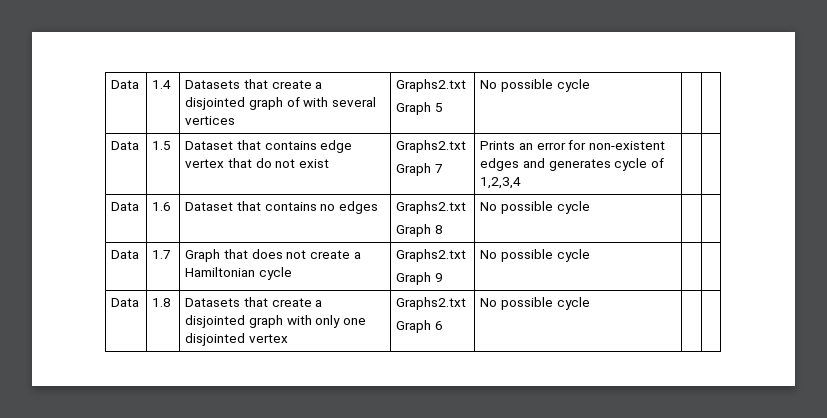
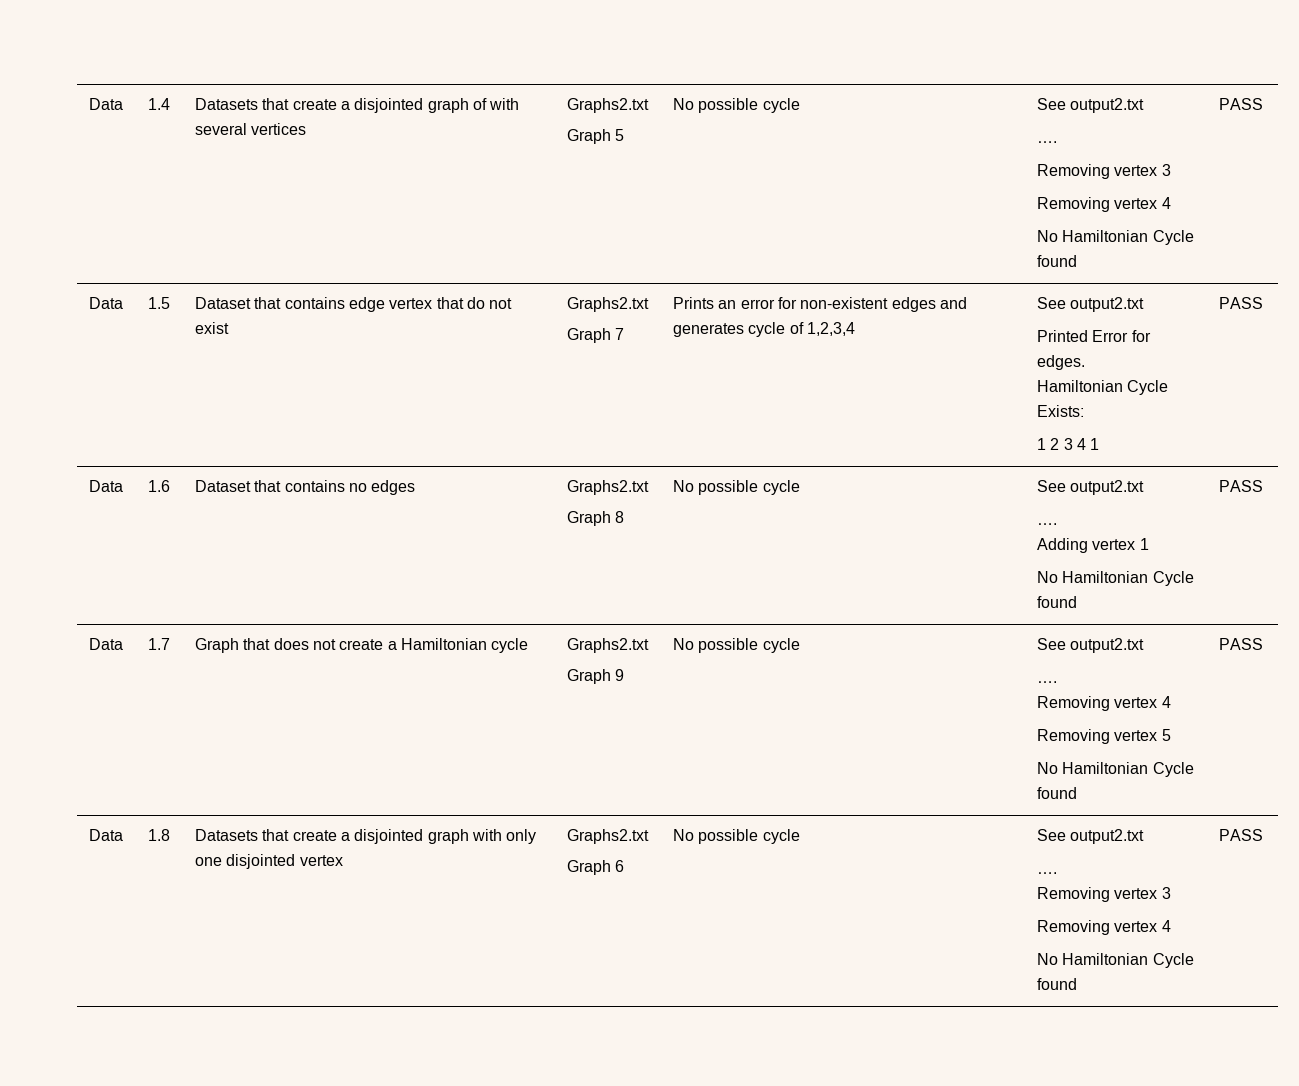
(590, 85) | -> [1037,98,1145,113] [1037,141,1058,143] [1037,164,1171,179] [1037,197,1171,212] [1037,230,1194,245] [1037,255,1078,267] [1219,98,1264,110] See output2.txt // …. // Removing vertex 3 // Removing vertex 4 // No Hamiltonian Cycle found | PASS
(522, 183) | -> [1037,297,1145,312] [1037,330,1151,342] [1037,355,1086,370] [1037,380,1169,395] [1037,405,1085,417] [1037,438,1100,450] [1219,297,1264,309] See output2.txt // Printed Error for edges. // Hamiltonian Cycle Exists: // 1 2 3 4 1 | PASS
(590, 207) | -> [1037,480,1145,495] [1037,523,1058,525] [1037,538,1149,553] [1037,571,1194,586] [1037,596,1078,608] [1219,480,1264,492] See output2.txt // …. // Adding vertex 1 // No Hamiltonian Cycle found | PASS
(590, 255) | -> [1037,638,1145,653] [1037,681,1058,683] [1037,696,1171,711] [1037,729,1171,744] [1037,762,1194,777] [1037,787,1078,799] [1219,638,1264,650] See output2.txt // …. // Removing vertex 4 // Removing vertex 5 // No Hamiltonian Cycle found | PASS
(590, 303) | -> [1037,829,1145,844] [1037,872,1058,874] [1037,887,1171,902] [1037,920,1171,935] [1037,953,1194,968] [1037,978,1078,990] [1219,829,1264,841] See output2.txt // …. // Removing vertex 3 // Removing vertex 4 // No Hamiltonian Cycle found | PASS

